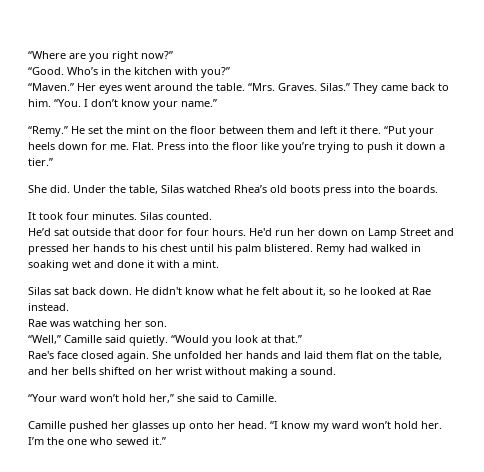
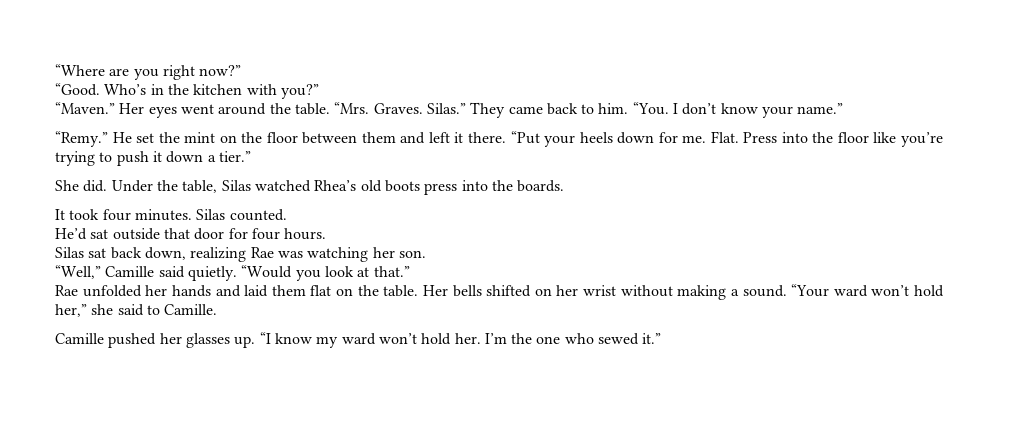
[249,228,454,239] [28,244,421,255] [28,260,219,271] [28,287,431,296] [28,303,69,311] He'd run her down on Lamp Street and pressed her hands to his chest until his palm blistered. Remy had walked in soaking wet and done it with a mint. // Silas sat back down. He didn't know what he felt about it, so he looked at Rae instead. // -> [55,247,247,262] // Silas sat back down, realizing
[28,351,171,362] Rae's face closed again. She -> [55,285,78,296] Rae
[413,351,442,360] [28,367,69,375] table, and her -> [383,285,448,297] table. Her
(336, 371) // -> (787, 291) none
[172,421,267,432] up onto her head. -> [234,336,256,348] up.

